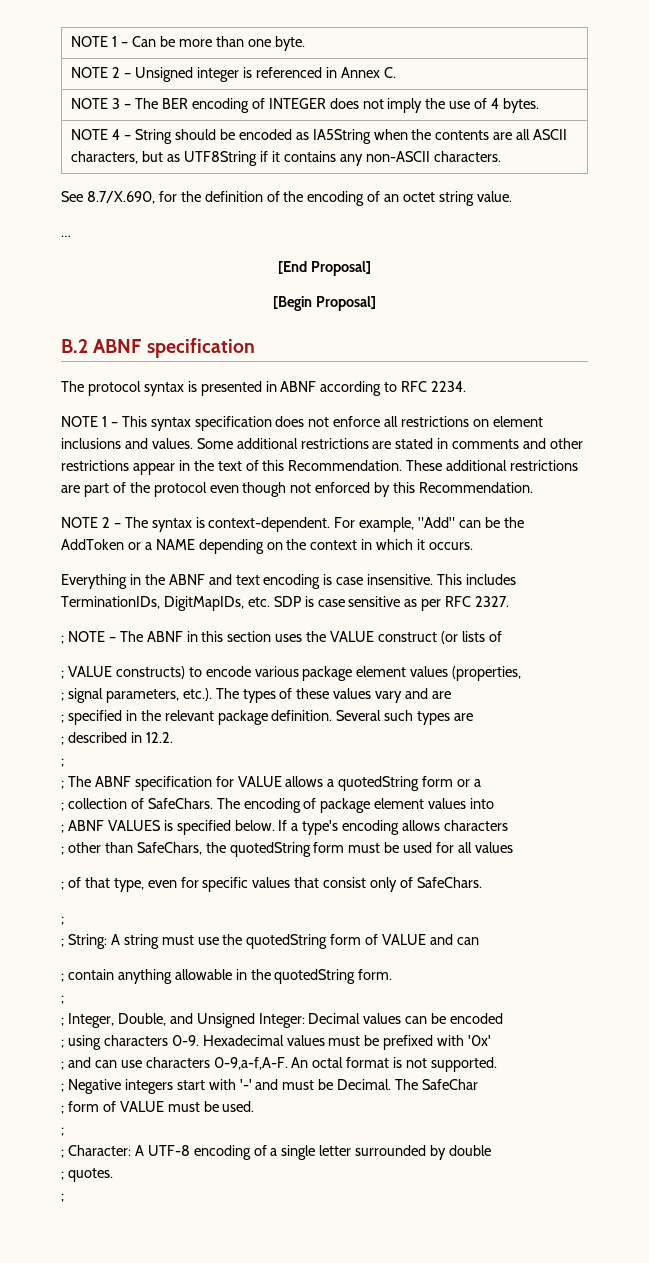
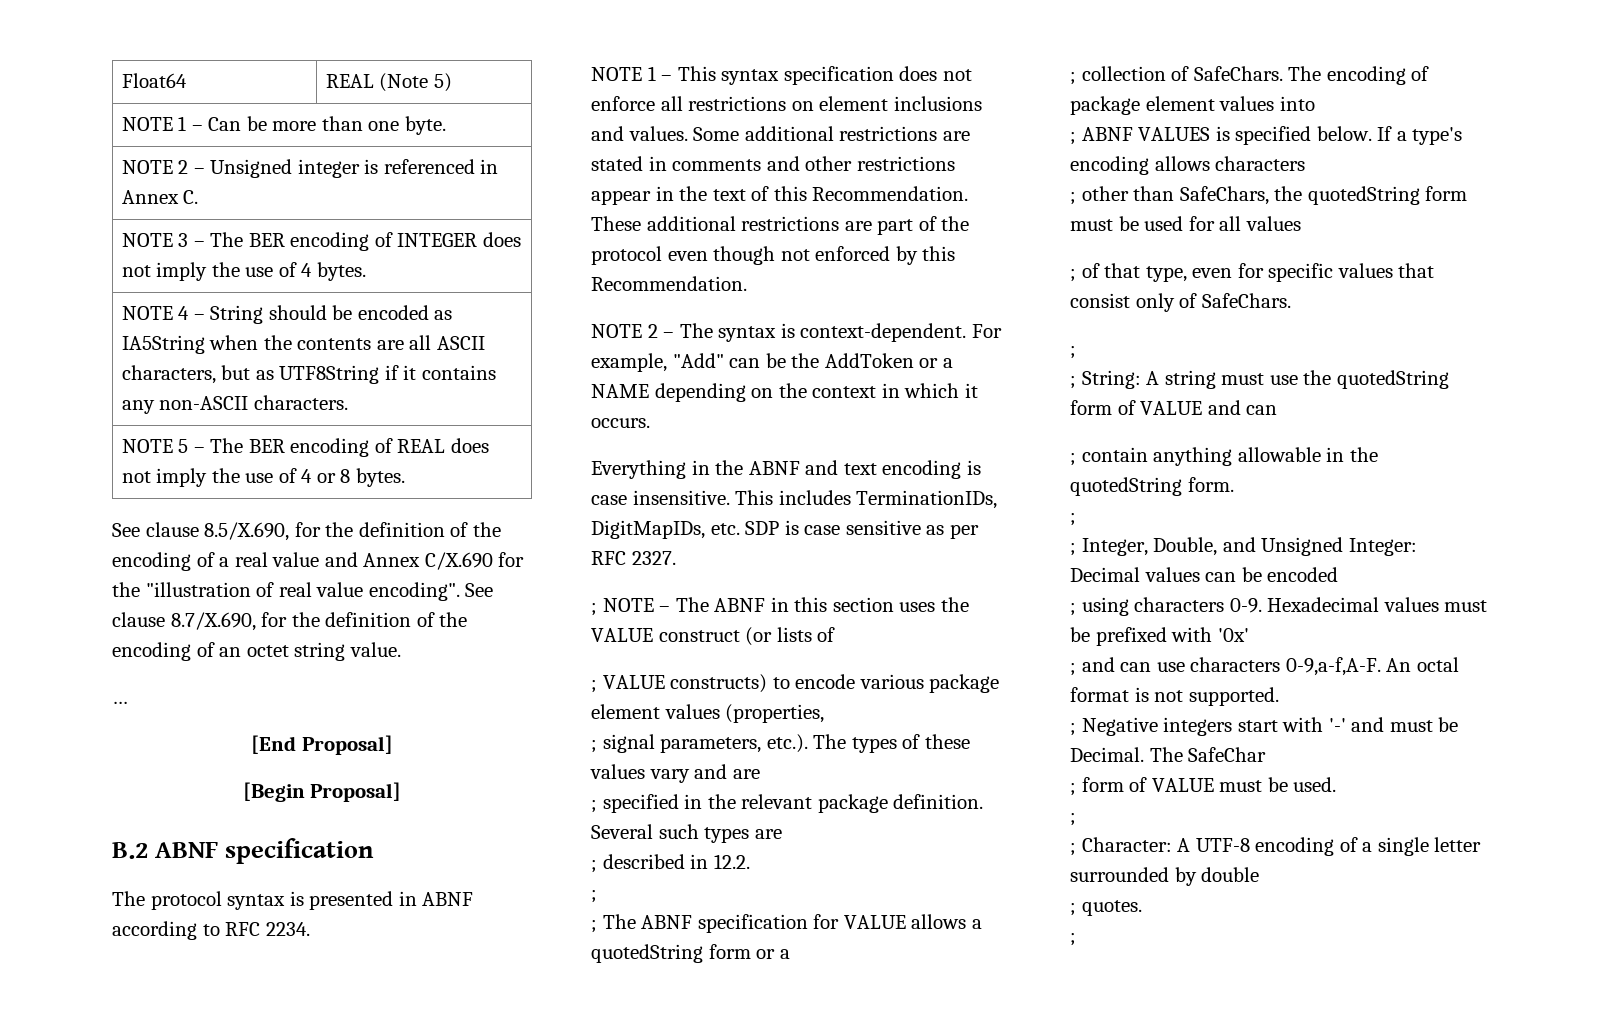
(71, 41) none -> [121,73,187,88] [325,73,452,92] Float64 | REAL (Note 5) //
[61,191,83,202] // See -> [121,438,489,457] [121,468,405,487] [112,522,501,541] [112,552,525,571] [112,582,494,601] [112,612,165,627] // NOTE 5 – The BER encoding of REAL does not imply the use of 4 or 8 bytes. // See clause 8.5/X.690, for the definition of the encoding of a real value and Annex C/X.690 for the "illustration of real value encoding". See clause

